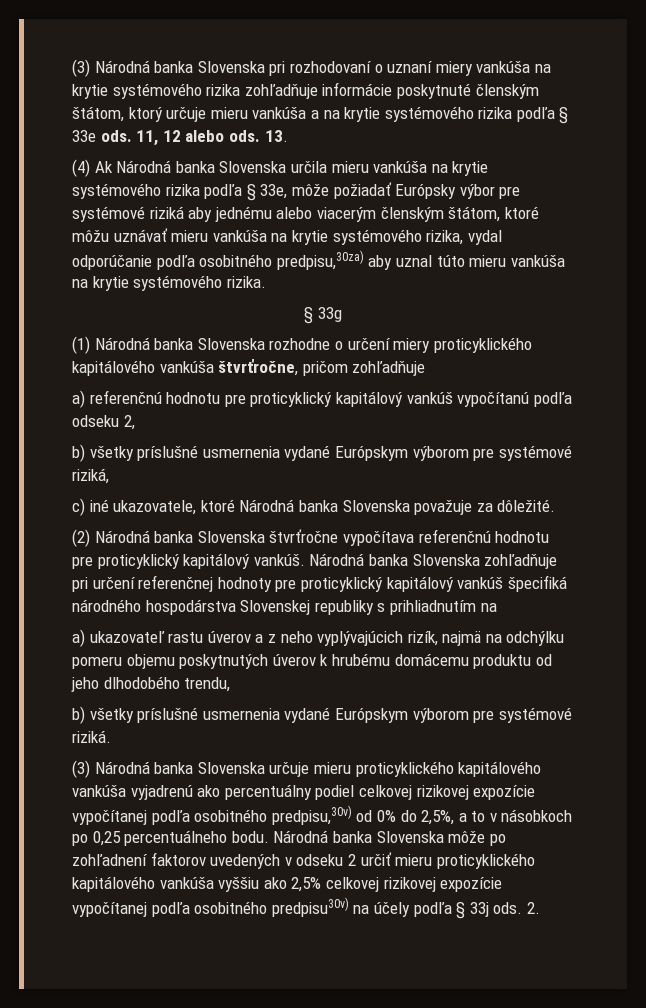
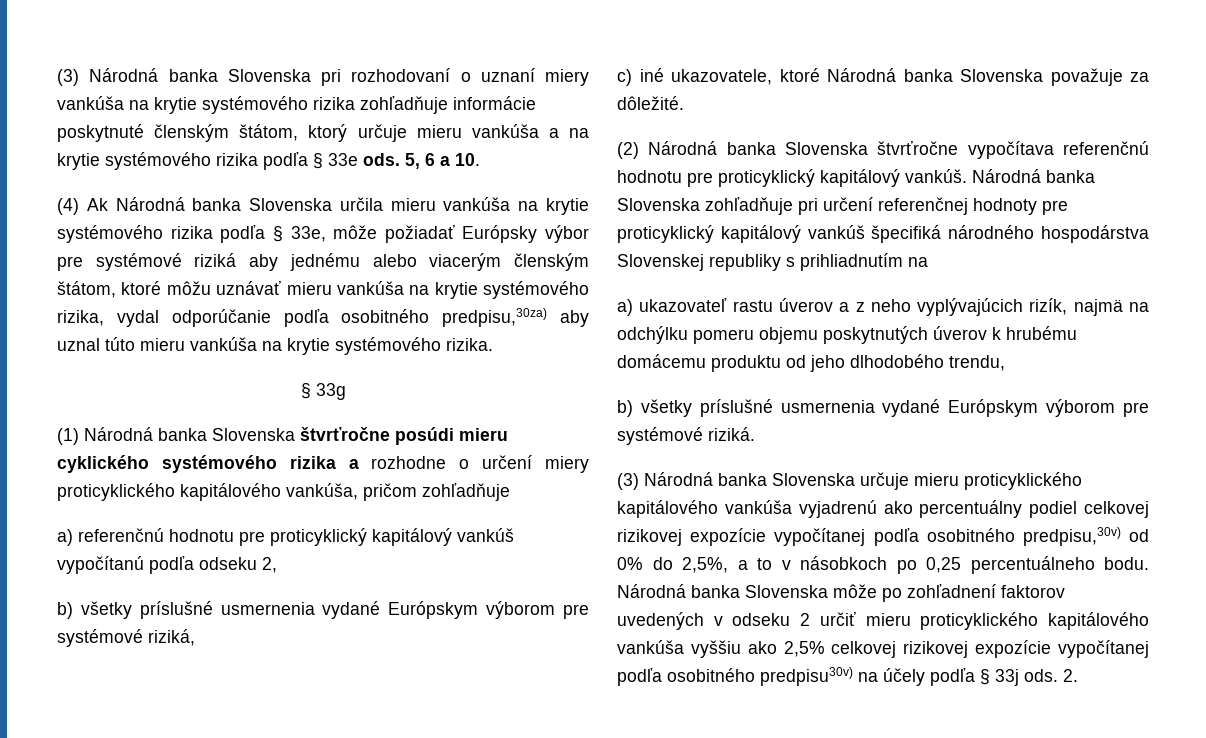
[136,130,288,146] 11, 12 alebo ods. 13. -> [405,153,480,169] 5, 6 a 10.
(265, 344) none -> [300,427,508,445] [57,455,359,473] štvrťročne posúdi mieru cyklického systémového rizika a
[159,359,299,376] vankúša štvrťročne, -> [286,483,358,500] vankúša,

